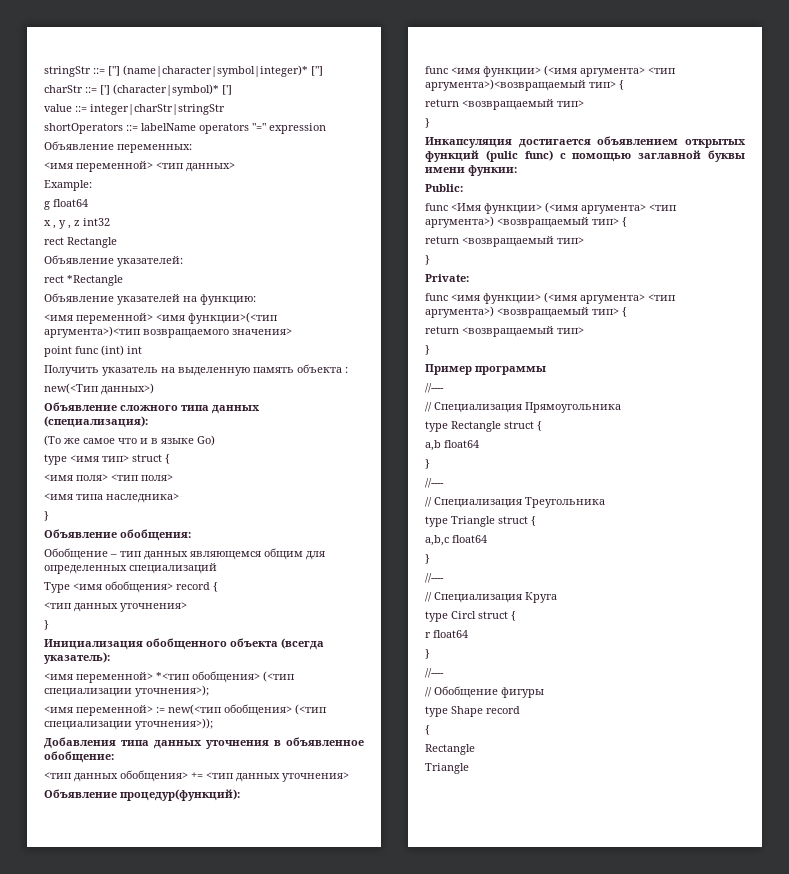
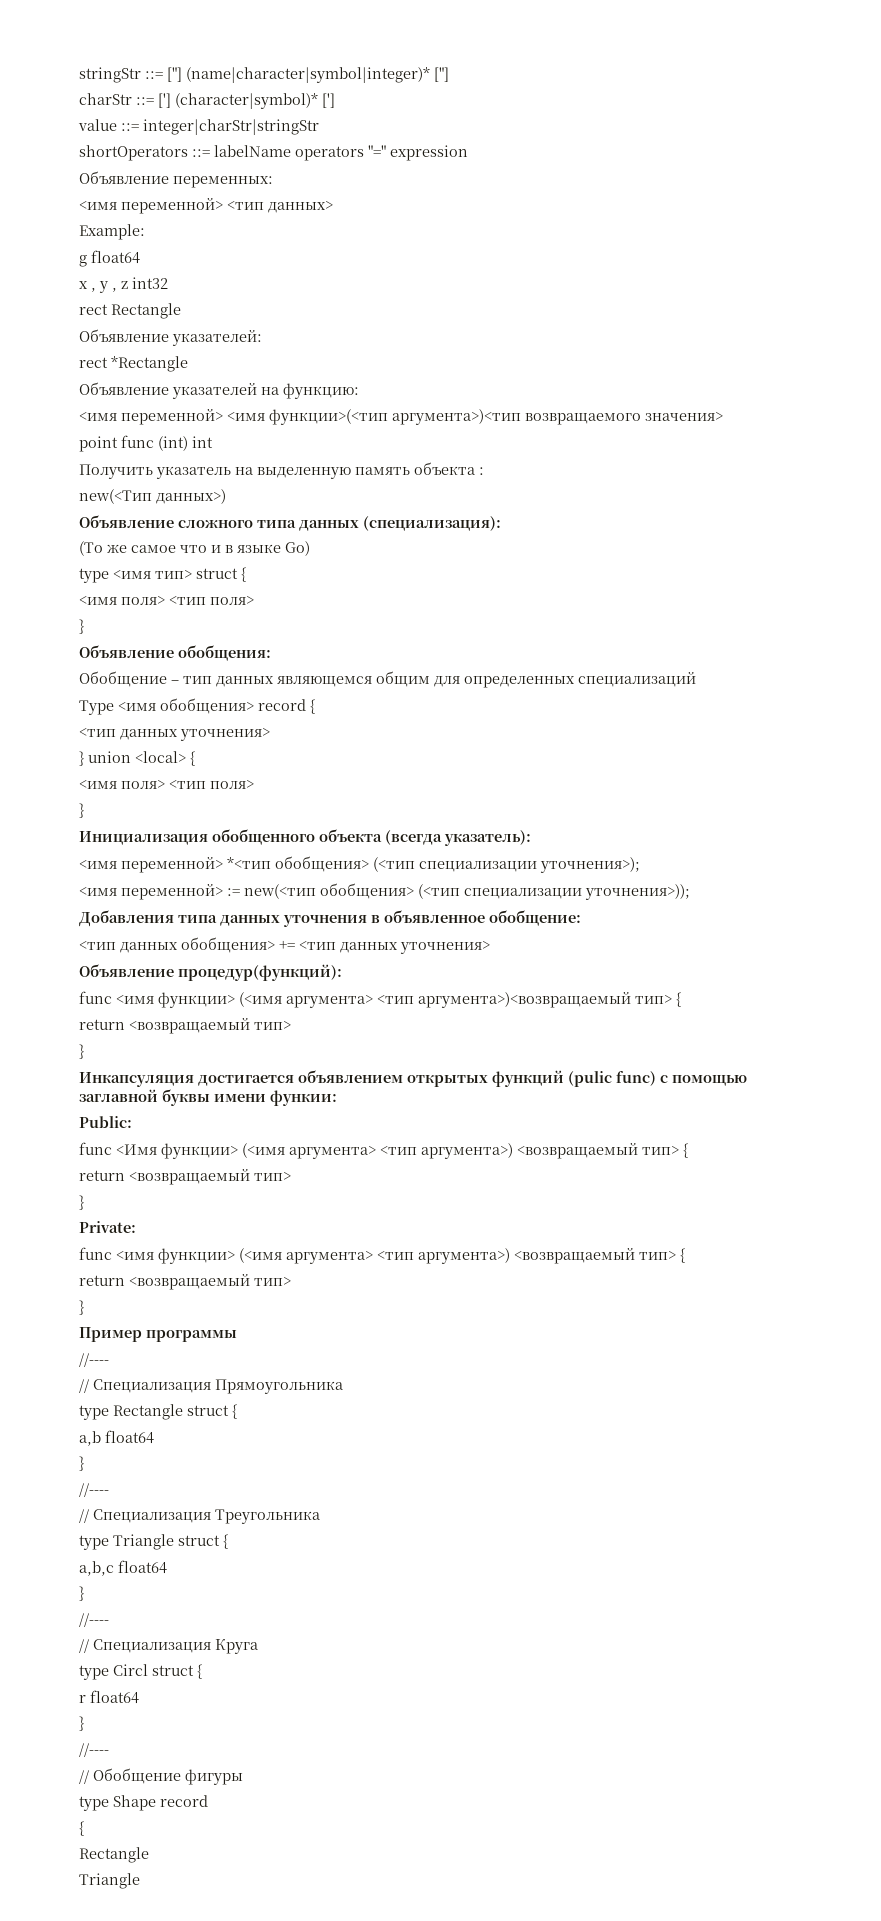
[44,493,179,503] // <имя типа наследника> -> (254, 600) none
(187, 607) none -> [79,751,195,766] [79,780,254,789] // } union <local> { // <имя поля> <тип поля>

